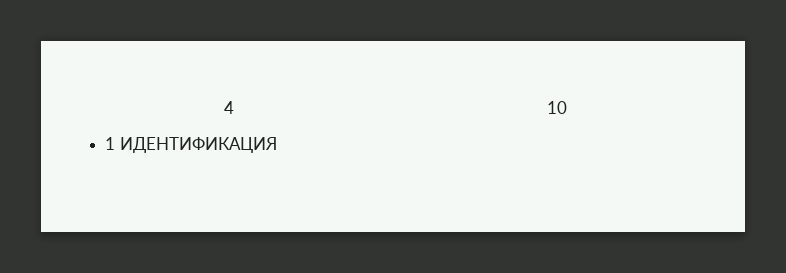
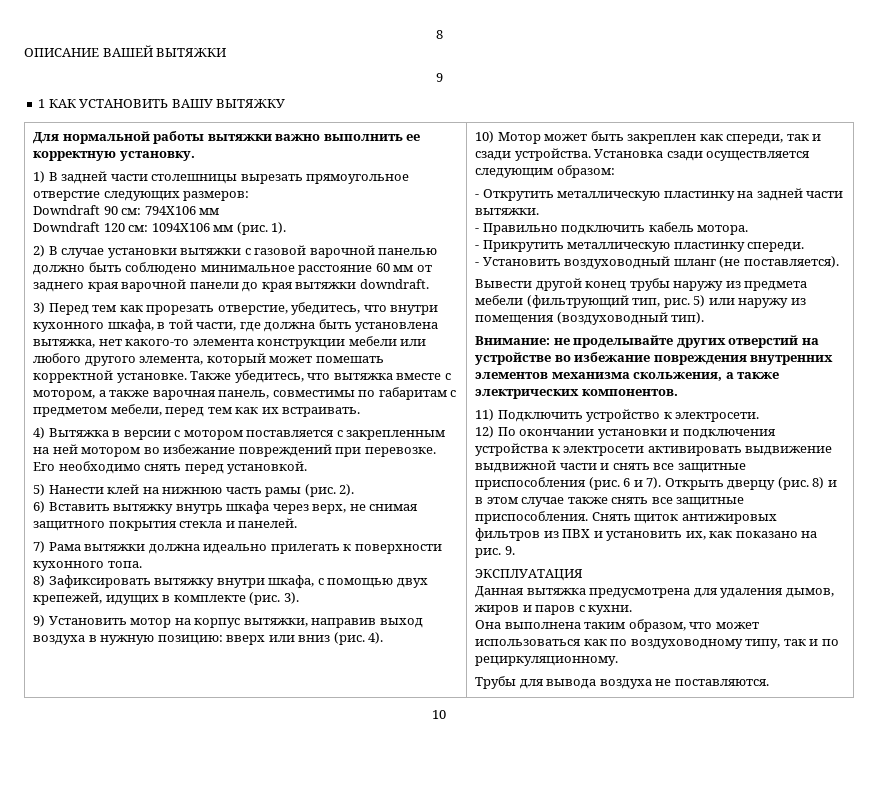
[224,101,234,114] [105,137,277,153] 4 // 1 ИДЕНТИФИКАЦИЯ -> [435,30,443,39] [24,45,227,57] [435,73,443,82] [38,99,286,108] [33,131,421,144] [33,151,195,161] [33,171,410,184] [33,191,250,201] [33,205,220,215] [33,222,287,235] [33,245,438,258] [33,262,432,275] [33,279,429,292] [33,302,439,315] [33,319,439,332] [33,336,427,349] [33,353,384,366] [33,370,451,383] [33,387,457,400] [33,404,361,417] [33,427,446,440] [33,444,436,457] [33,461,308,474] [33,484,355,497] [33,501,419,514] [33,518,298,531] [33,541,442,554] [33,561,142,571] [33,575,428,588] [33,592,299,605] [33,615,423,628] [33,632,384,645] [475,131,822,144] [475,148,811,161] [475,165,615,178] [475,188,844,201] [475,208,540,215] [475,222,749,235] [475,240,805,252] [475,256,839,269] [475,278,808,291] [475,295,806,308] [475,312,705,325] [475,335,819,348] [475,352,834,365] [475,372,780,381] [475,389,678,399] [475,409,760,422] [475,426,776,439] [475,443,833,456] [475,460,746,473] [475,477,837,490] [475,497,745,507] [475,511,777,524] [475,528,818,541] [475,546,515,558] [475,569,584,581] [475,586,834,598] [475,605,633,615] [475,619,759,632] [475,639,839,649] [475,656,619,666] [475,676,769,689] 8 // ОПИСАНИЕ ВАШЕЙ ВЫТЯЖКИ // 9 // 1 КАК УСТАНОВИТЬ ВАШУ ВЫТЯЖКУ // Для нормальной работы вытяжки важно выполнить ее корректную установку. // 1) В задней части столешницы вырезать прямоугольное отверстие следующих размеров: // Downdraft 90 см: 794Х106 мм // Downdraft 120 см: 1094Х106 мм (рис. 1). // 2) В случае установки вытяжки с газовой варочной панелью должно быть соблюдено минимальное расстояние 60 мм от заднего края варочной панели до края вытяжки downdraft. // 3) Перед тем как прорезать отверстие, убедитесь, что внутри кухонного шкафа, в той части, где должна быть установлена вытяжка, нет какого-то элемента конструкции мебели или любого другого элемента, который может помешать корректной установке. Также убедитесь, что вытяжка вместе с мотором, а также варочная панель, совместимы по габаритам с предметом мебели, перед тем как их встраивать. // 4) Вытяжка в версии с мотором поставляется с закрепленным на ней мотором во избежание повреждений при перевозке. Его необходимо снять перед установкой. // 5) Нанести клей на нижнюю часть рамы (рис. 2). // 6) Вставить вытяжку внутрь шкафа через верх, не снимая защитного покрытия стекла и панелей. // 7) Рама вытяжки должна идеально прилегать к поверхности кухонного топа. // 8) Зафиксировать вытяжку внутри шкафа, с помощью двух крепежей, идущих в комплекте (рис. 3). // 9) Установить мотор на корпус вытяжки, направив выход воздуха в нужную позицию: вверх или вниз (рис. 4). | 10) Мотор может быть закреплен как спереди, так и сзади устройства. Установка сзади осуществляется следующим образом: // - Открутить металлическую пластинку на задней части вытяжки. // - Правильно подключить кабель мотора. // - Прикрутить металлическую пластинку спереди. // - Установить воздуховодный шланг (не поставляется). // Вывести другой конец трубы наружу из предмета мебели (фильтрующий тип, рис. 5) или наружу из помещения (воздуховодный тип). // Внимание: не проделывайте других отверстий на устройстве во избежание повреждения внутренних элементов механизма скольжения, а также электрических компонентов. // 11) Подключить устройство к электросети. // 12) По окончании установки и подключения устройства к электросети активировать выдвижение выдвижной части и снять все защитные приспособления (рис. 6 и 7). Открыть дверцу (рис. 8) и в этом случае также снять все защитные приспособления. Снять щиток антижировых фильтров из ПВХ и установить их, как показано на рис. 9. // ЭКСПЛУАТАЦИЯ // Данная вытяжка предусмотрена для удаления дымов, жиров и паров с кухни. // Она выполнена таким образом, что может использоваться как по воздуховодному типу, так и по рециркуляционному. // Трубы для вывода воздуха не поставляются.

